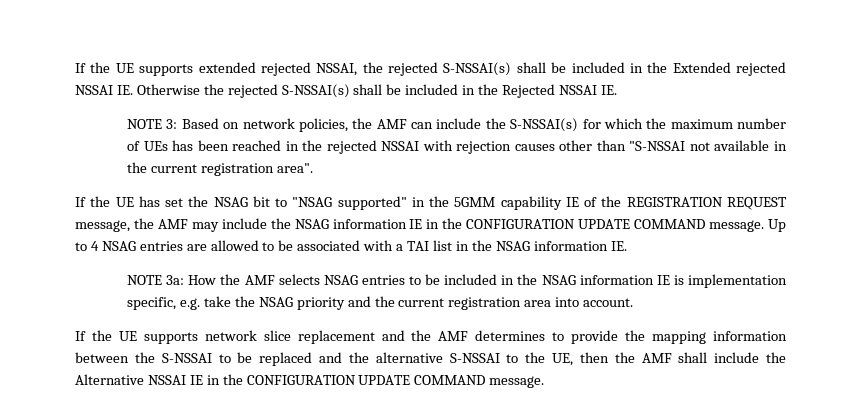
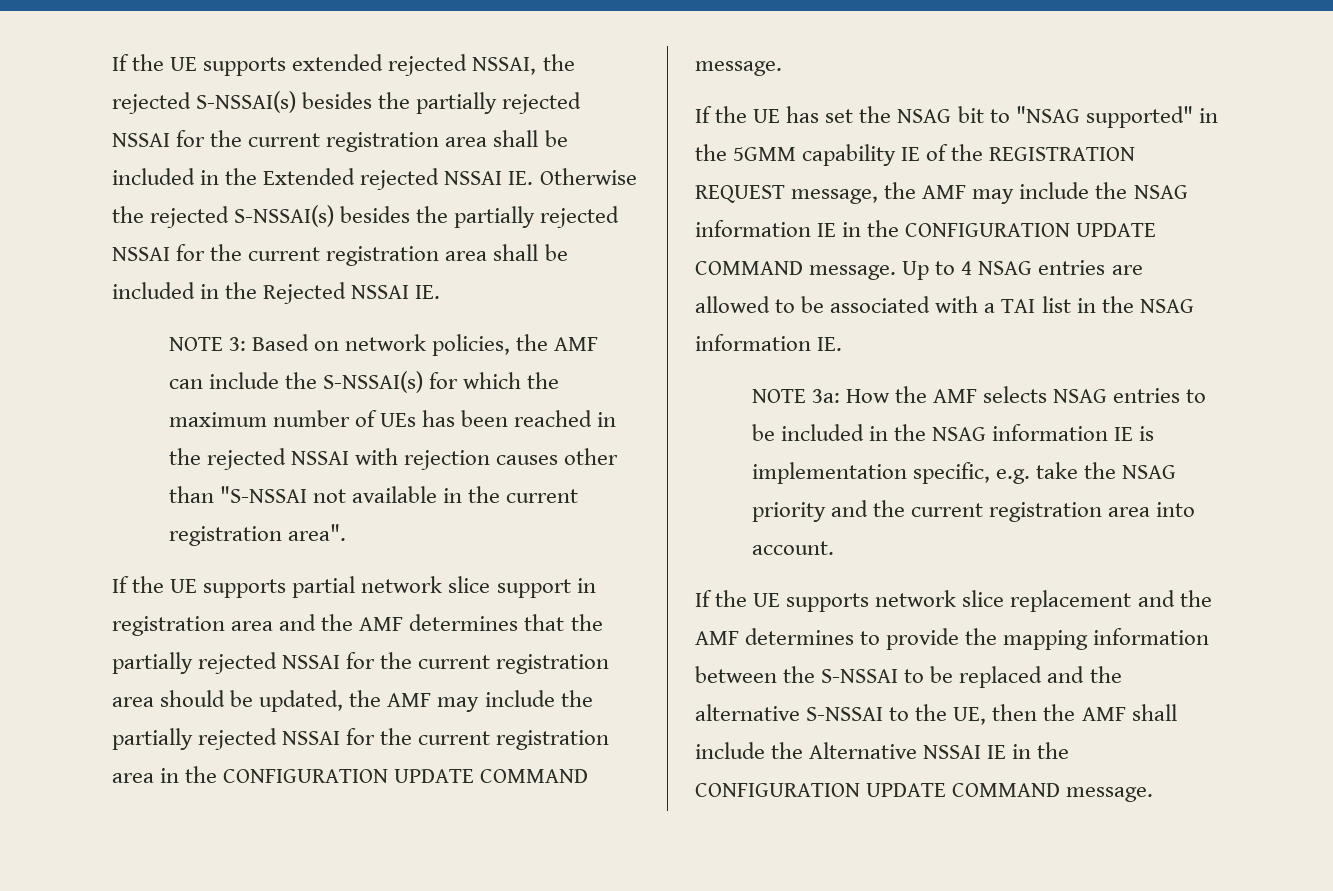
(512, 69) none -> [302,92,582,114] [112,130,488,152] besides the partially rejected NSSAI for the current registration area
(350, 91) none -> [340,206,620,228] [112,244,488,266] besides the partially rejected NSSAI for the current registration area
(313, 168) none -> [112,576,596,598] [112,614,603,636] [112,652,610,674] [112,690,593,712] [112,728,610,750] [112,766,589,783] [695,61,782,76] // If the UE supports partial network slice support in registration area and the AMF determines that the partially rejected NSSAI for the current registration area should be updated, the AMF may include the partially rejected NSSAI for the current registration area in the CONFIGURATION UPDATE COMMAND message.

